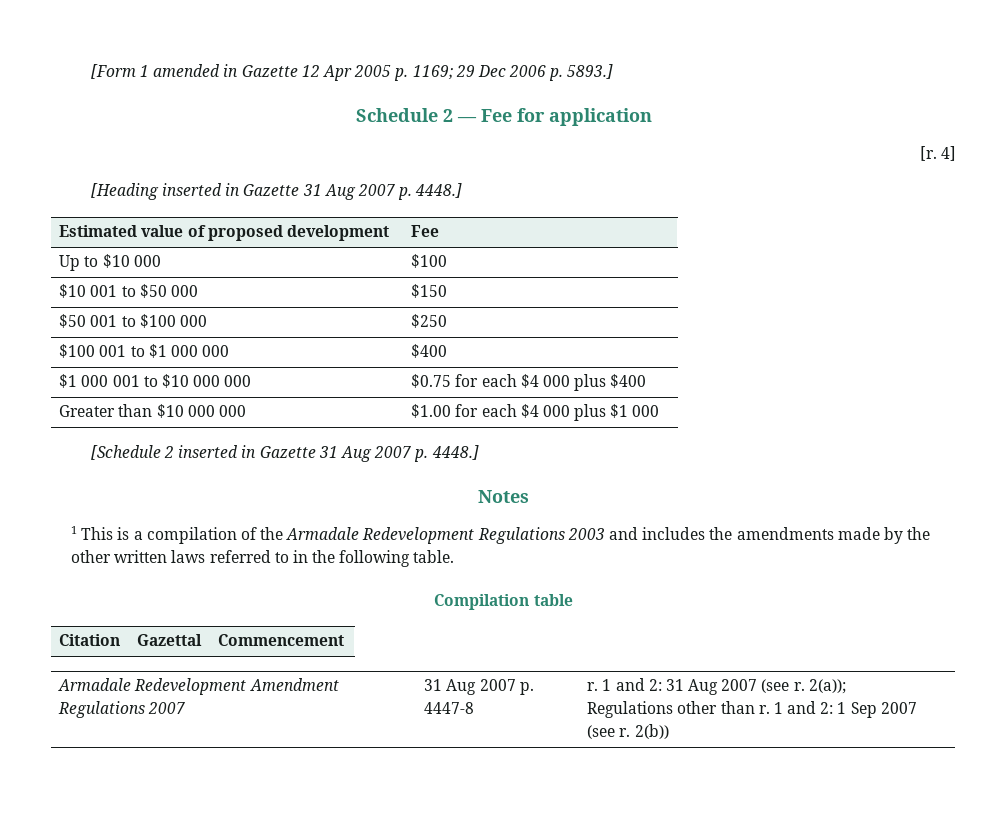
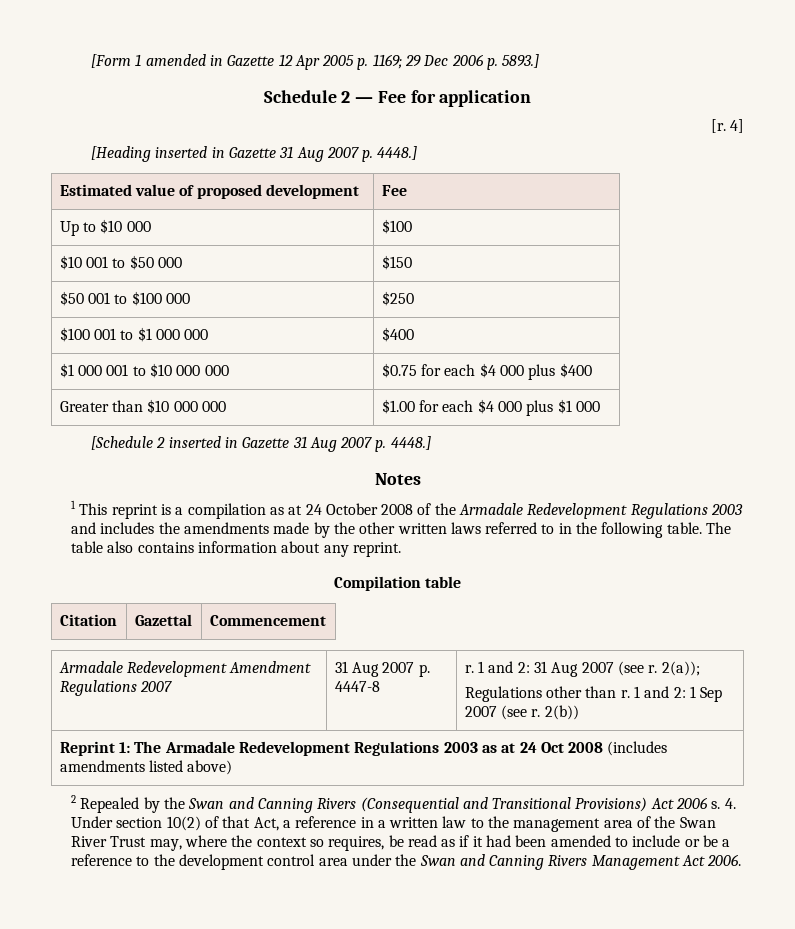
(114, 533) none -> [111,504,158,519] reprint
(237, 535) none -> [269,503,414,515] as at 24 October 2008
(455, 556) none -> [706,522,732,534] [70,541,401,557] The table also contains information about any reprint.
(669, 731) none -> [59,741,668,756] [59,760,233,775] [70,795,736,813] [70,816,716,832] [70,835,731,851] [70,854,742,870] // Reprint 1: The Armadale Redevelopment Regulations 2003 as at 24 Oct 2008 (includes amendments listed above) // 2 Repealed by the Swan and Canning Rivers (Consequential and Transitional Provisions) Act 2006 s. 4. Under section 10(2) of that Act, a reference in a written law to the management area of the Swan River Trust may, where the context so requires, be read as if it had been amended to include or be a reference to the development control area under the Swan and Canning Rivers Management Act 2006.

